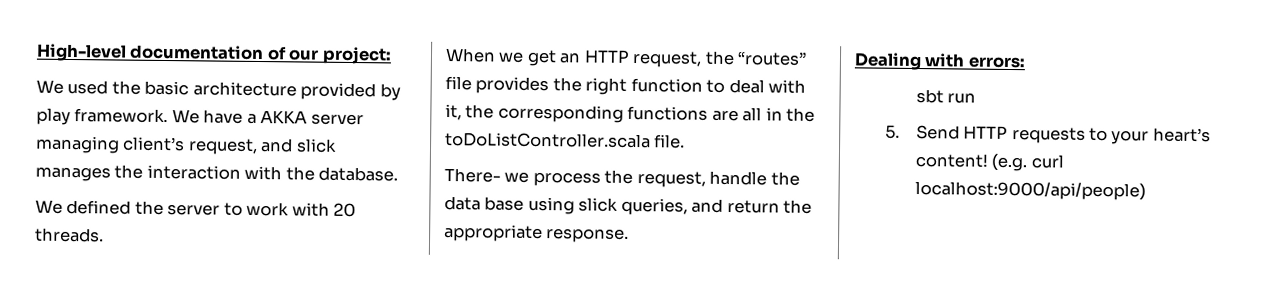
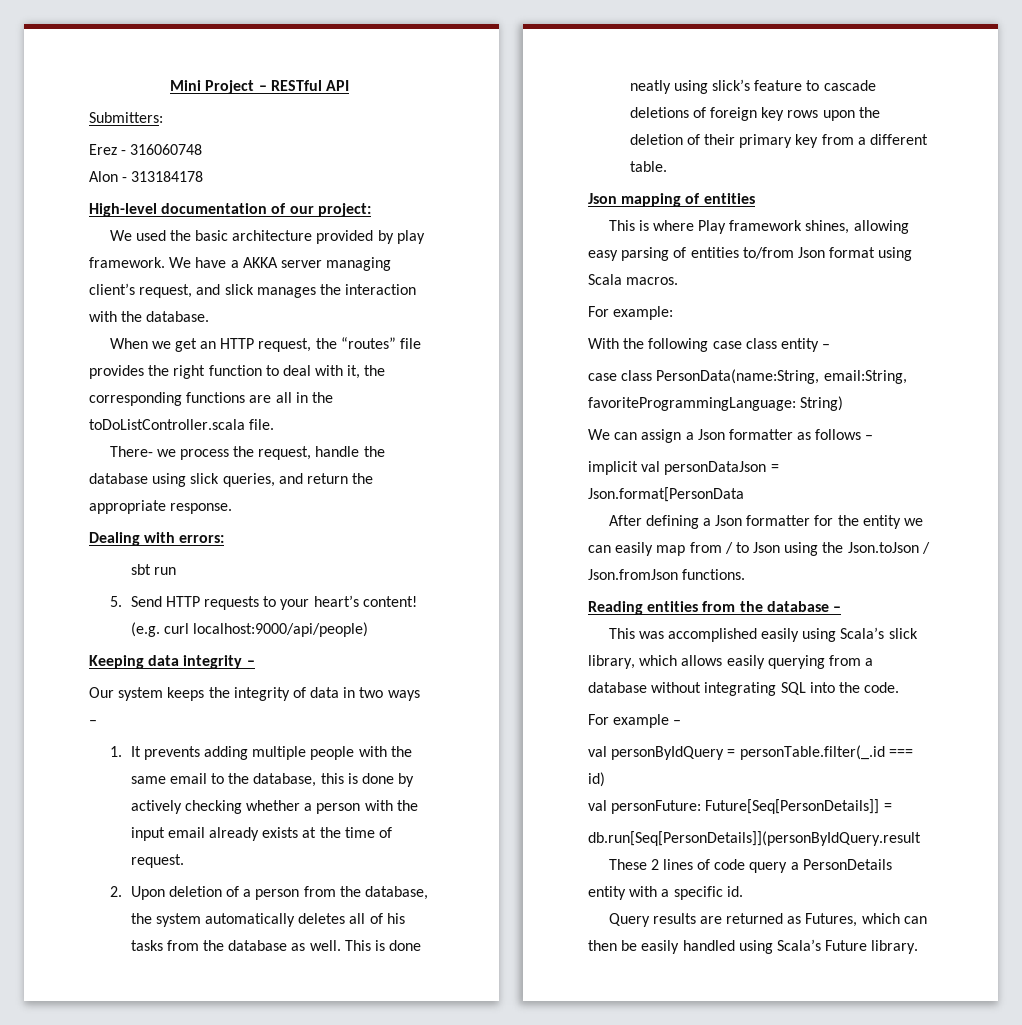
(36, 52) none -> [170,80,349,94] [89,112,163,123] [89,144,203,155] [89,171,204,182] Mini Project – RESTful API // Submitters: // Erez - 316060748 // Alon - 313184178 //
[35,199,357,218] [34,227,104,243] // We defined the server to work with 20 threads. -> (210, 316) none
[444,195,525,211] data base -> [89,473,148,484] database
(1146, 190) none -> [89,655,255,669] [89,687,420,701] [89,720,97,725] [109,746,412,760] [130,773,415,787] [130,800,418,814] [130,827,392,841] [130,854,184,868] [109,886,428,900] [130,913,405,927] [130,940,422,951] [629,79,876,94] [629,107,880,121] [629,134,928,148] [629,161,667,172] [588,193,755,207] [608,220,909,234] [588,247,913,261] [588,274,679,285] [588,306,674,320] [588,338,831,352] [588,369,907,384] [588,396,844,411] [588,429,874,443] [588,461,779,475] [588,487,744,502] [608,515,924,529] [588,542,930,556] [588,569,746,580] [588,601,841,615] [608,627,918,642] [588,655,874,669] [588,682,900,696] [588,714,682,728] [588,745,913,760] [588,772,605,787] [588,799,892,814] [588,831,921,846] [608,859,892,873] [588,886,743,900] [608,913,927,927] [588,939,919,954] // Keeping data integrity – // Our system keeps the integrity of data in two ways – // 1. It prevents adding multiple people with the same email to the database, this is done by actively checking whether a person with the input email already exists at the time of request. // 2. Upon deletion of a person from the database, the system automatically deletes all of his tasks from the database as well. This is done neatly using slick’s feature to cascade deletions of foreign key rows upon the deletion of their primary key from a different table. // Json mapping of entities // This is where Play framework shines, allowing easy parsing of entities to/from Json format using Scala macros. // For example: // With the following case class entity – // case class PersonData(name:String, email:String, favoriteProgrammingLanguage: String) // We can assign a Json formatter as follows – // implicit val personDataJson = Json.format[PersonData // After defining a Json formatter for the entity we can easily map from / to Json using the Json.toJson / Json.fromJson functions. // Reading entities from the database – // This was accomplished easily using Scala’s slick library, which allows easily querying from a database without integrating SQL into the code. // For example – // val personByIdQuery = personTable.filter(_.id === id) // val personFuture: Future[Seq[PersonDetails]] = // db.run[Seq[PersonDetails]](personByIdQuery.result // These 2 lines of code query a PersonDetails entity with a specific id. // Query results are returned as Futures, which can then be easily handled using Scala’s Future library.

